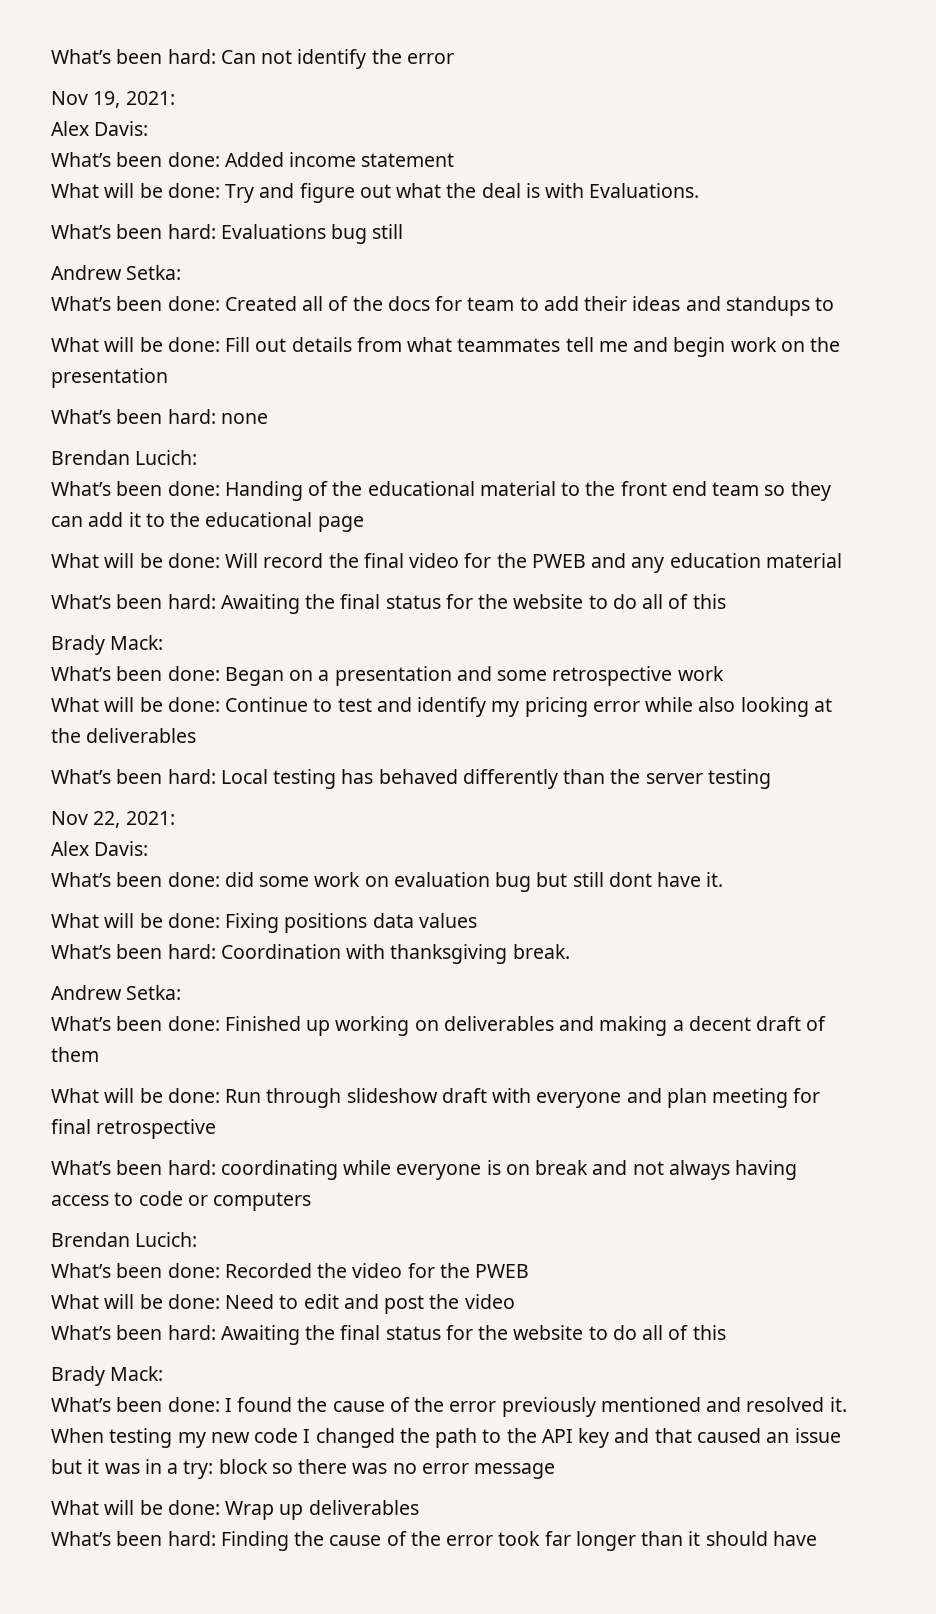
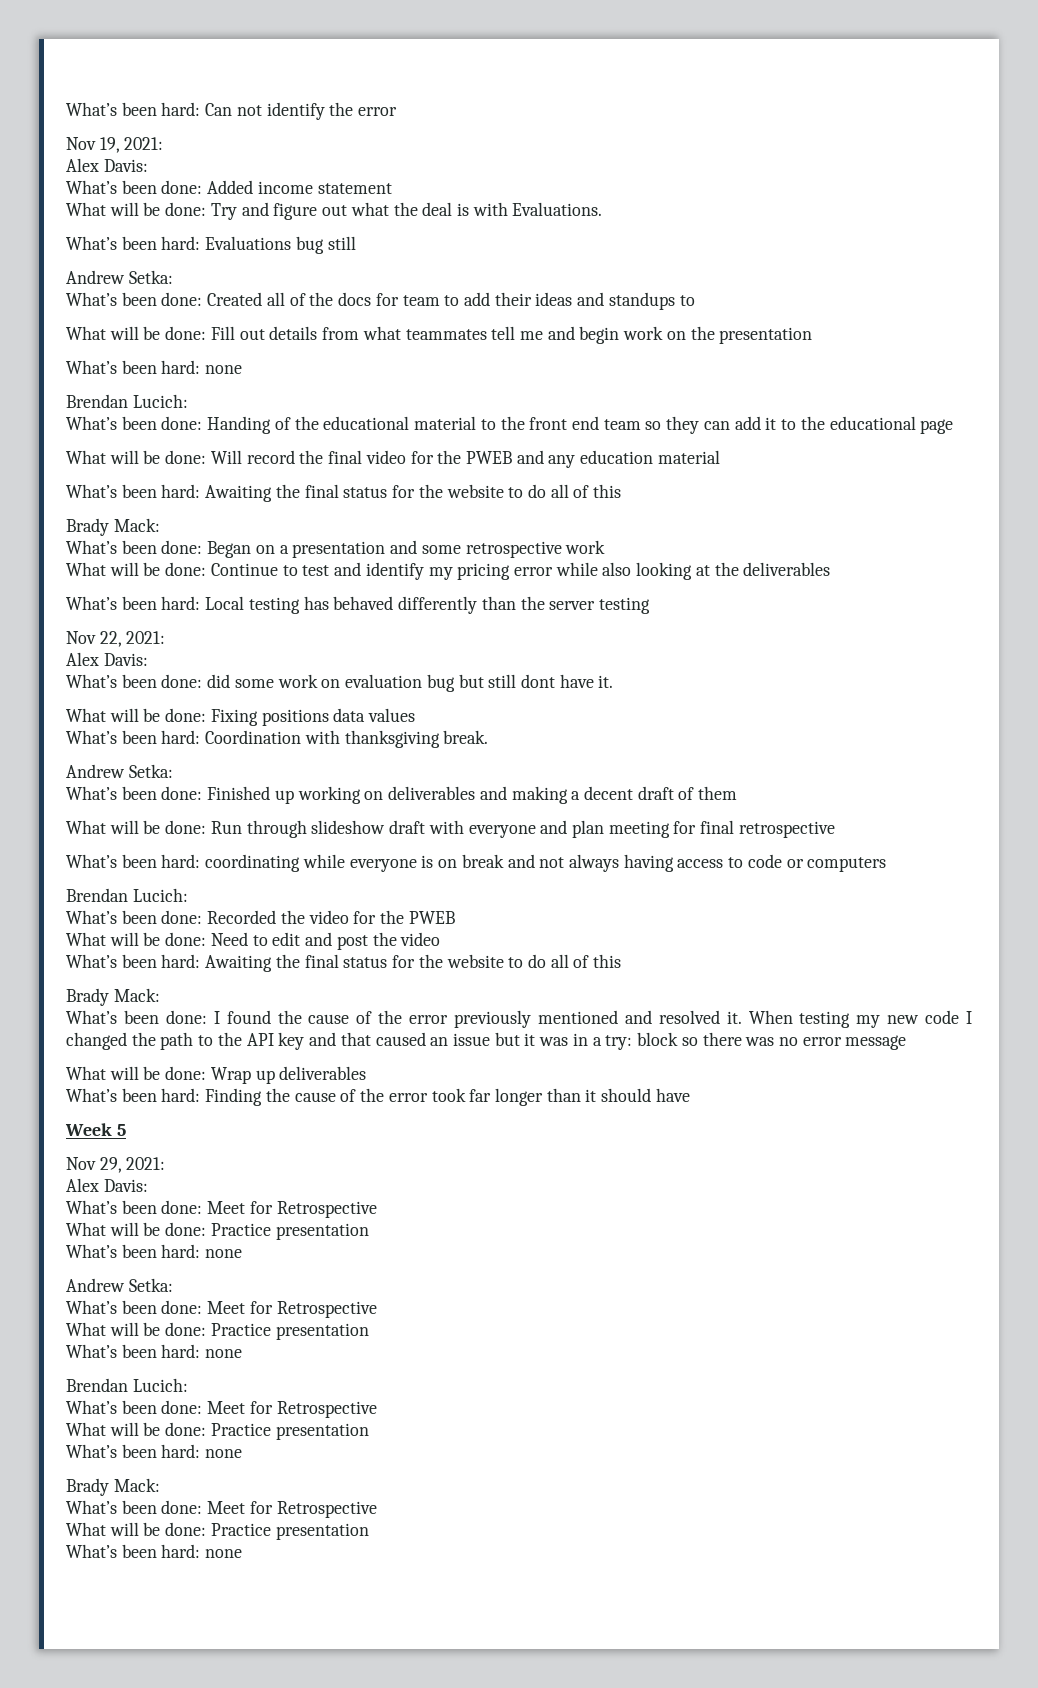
(817, 1538) none -> [65,1123,126,1136] [66,1157,166,1173] [66,1178,148,1192] [66,1200,377,1218] [66,1222,369,1240] [66,1244,243,1258] [66,1278,173,1292] [66,1300,377,1318] [66,1322,369,1340] [66,1344,243,1358] [66,1378,188,1392] [66,1400,377,1418] [66,1422,369,1440] [66,1444,243,1458] [66,1478,160,1496] [66,1500,377,1518] [66,1522,369,1540] [66,1544,243,1558] // Week 5 // Nov 29, 2021: // Alex Davis: // What’s been done: Meet for Retrospective // What will be done: Practice presentation // What’s been hard: none // Andrew Setka: // What’s been done: Meet for Retrospective // What will be done: Practice presentation // What’s been hard: none // Brendan Lucich: // What’s been done: Meet for Retrospective // What will be done: Practice presentation // What’s been hard: none // Brady Mack: // What’s been done: Meet for Retrospective // What will be done: Practice presentation // What’s been hard: none

